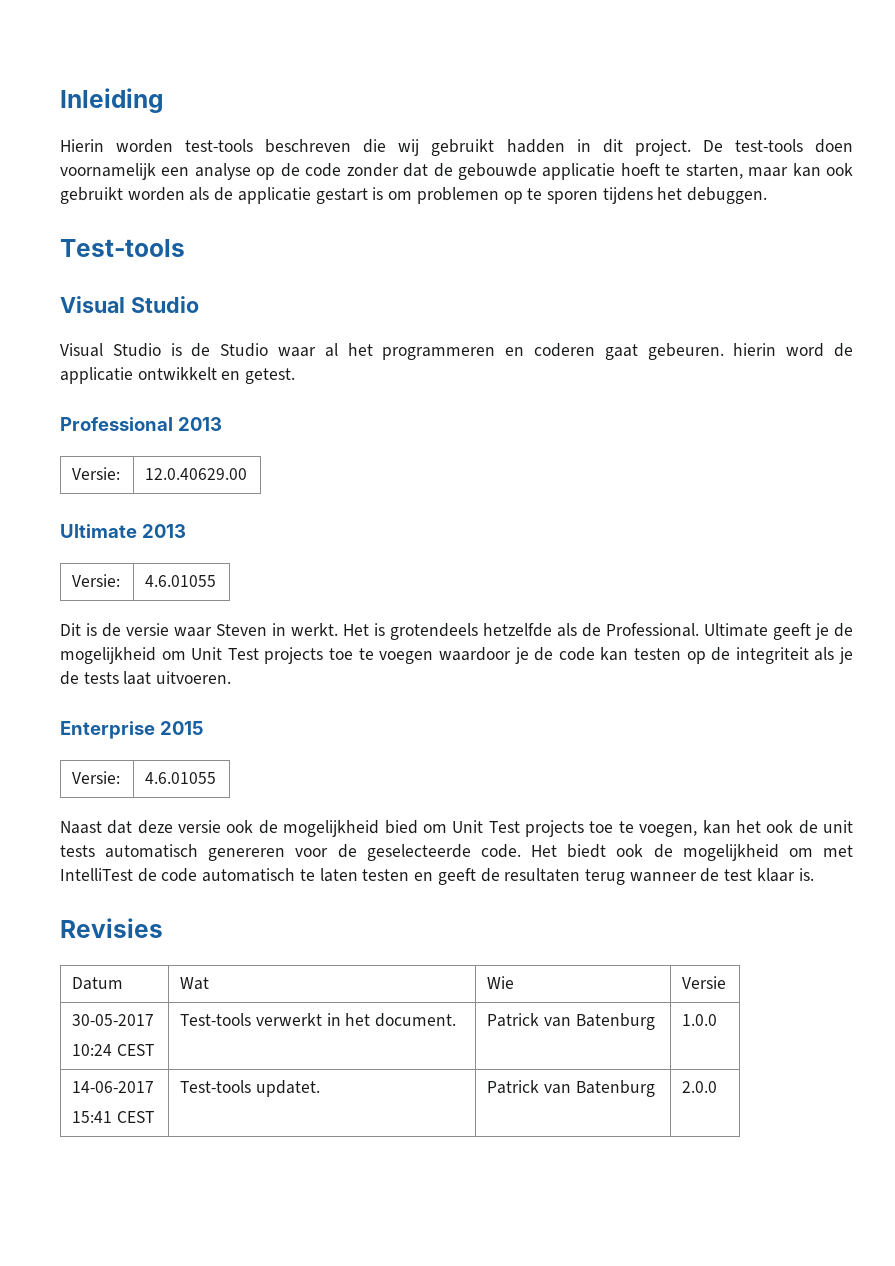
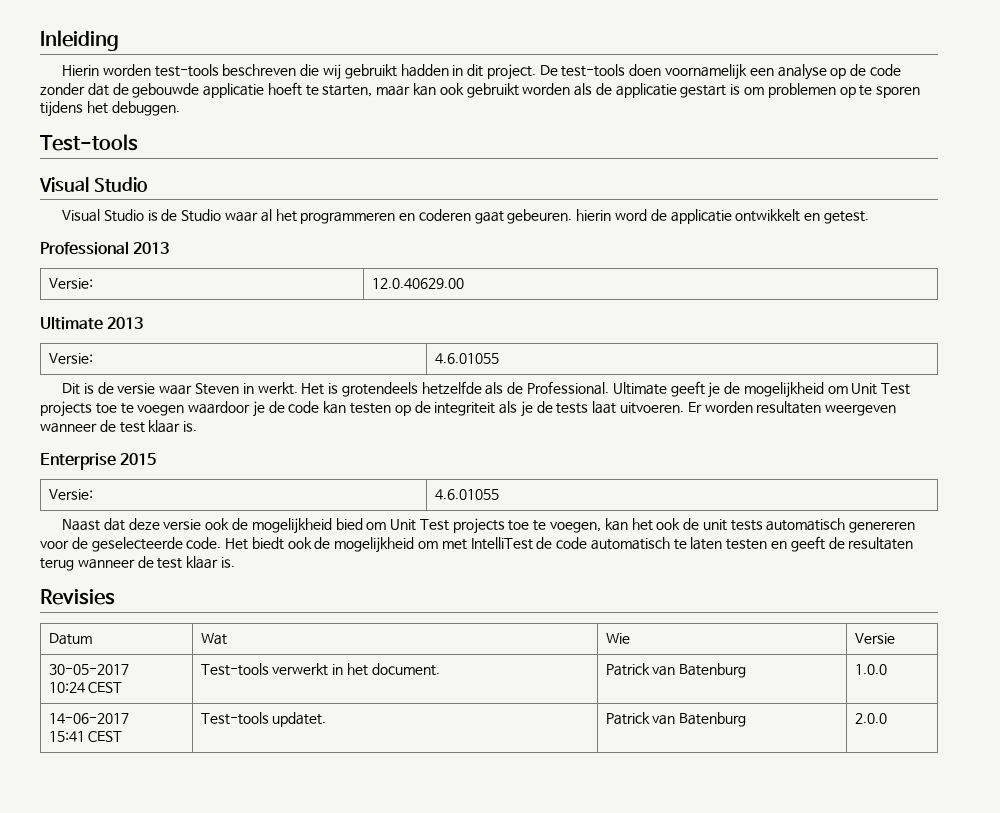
(232, 677) none -> [687,401,897,416] [40,420,198,433] Er worden resultaten weergeven wanneer de test klaar is.

